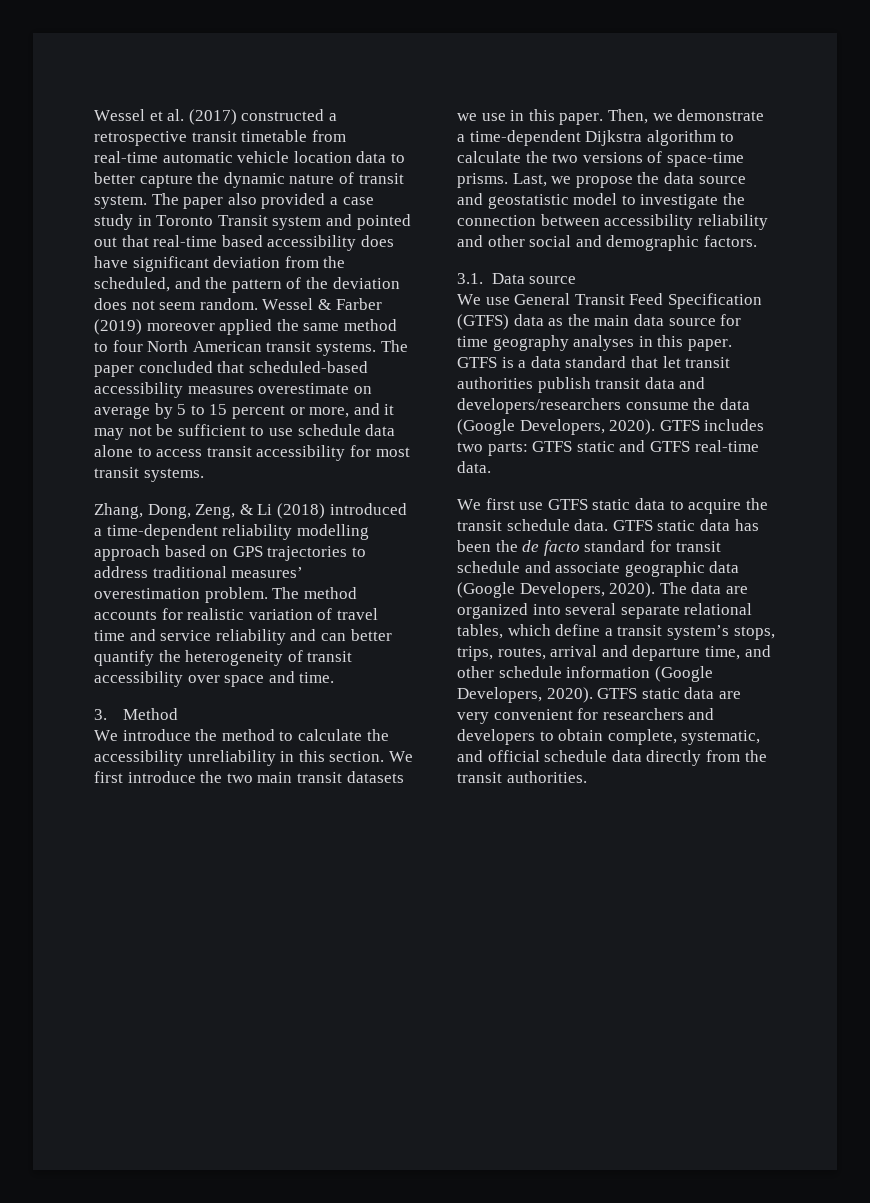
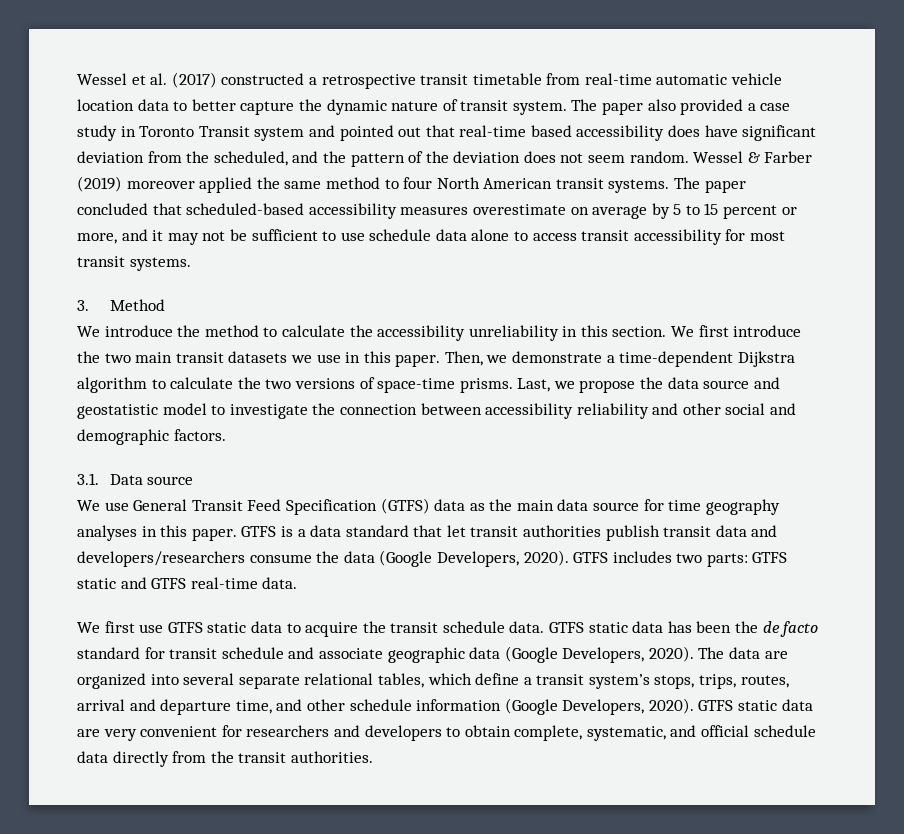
[94,503,407,519] [94,524,369,540] [94,545,366,561] [94,566,304,578] [94,587,357,603] [94,608,378,620] [94,629,392,645] [94,650,353,666] [94,671,335,687] // Zhang, Dong, Zeng, & Li (2018) introduced a time-dependent reliability modelling approach based on GPS trajectories to address traditional measures’ overestimation problem. The method accounts for realistic variation of travel time and service reliability and can better quantify the heterogeneity of transit accessibility over space and time. -> (191, 264) none

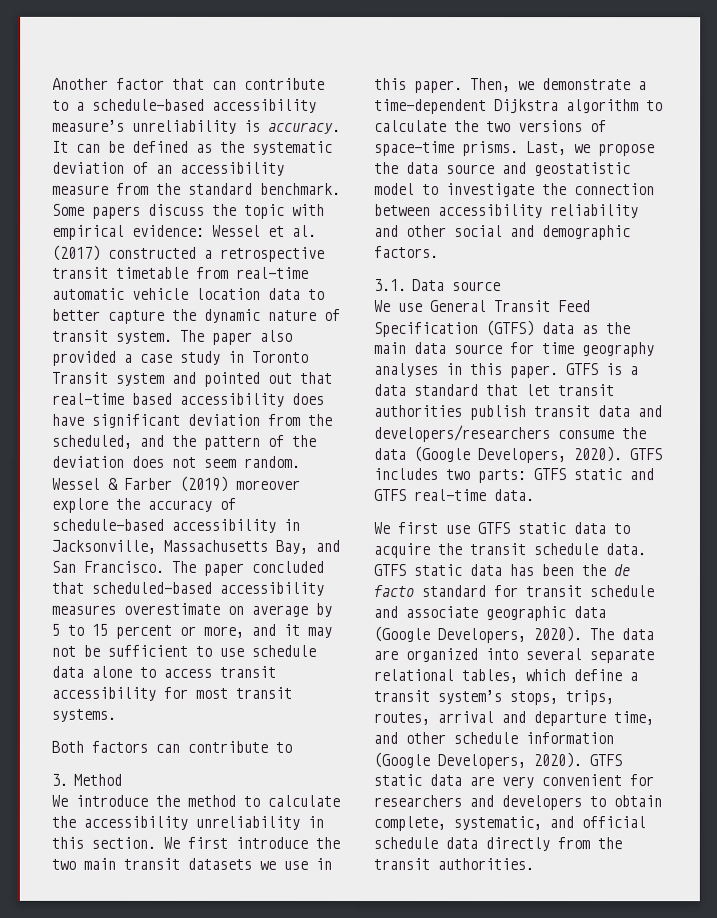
(77, 79) none -> [52,77,325,90] [52,98,317,113] [52,119,341,134] [52,140,333,155] [52,161,285,176] [52,182,341,195] [52,203,325,219] [52,224,205,240] Another factor that can contribute to a schedule-based accessibility measure’s unreliability is accuracy. It can be defined as the systematic deviation of an accessibility measure from the standard benchmark. Some papers discuss the topic with empirical evidence:
[199,177,670,193] applied the same method to four North American transit systems. -> [51,497,236,513] [51,518,300,533] [51,539,340,554] [51,560,164,573] explore the accuracy of schedule-based accessibility in Jacksonville, Massachusetts Bay, and San Francisco.
(191, 264) none -> [51,740,292,753] // Both factors can contribute to

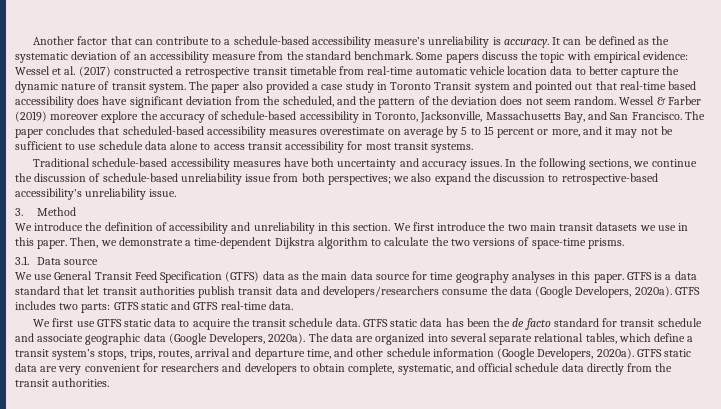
(300, 524) none -> [375,112,419,122] Toronto,
[251,560,324,573] concluded -> [46,126,96,135] concludes
[51,740,292,753] Both factors can contribute to -> [33,158,697,170] [15,173,658,185] [15,188,177,200] Traditional schedule-based accessibility measures have both uncertainty and accuracy issues. In the following sections, we continue the discussion of schedule-based unreliability issue from both perspectives; we also expand the discussion to retrospective-based accessibility’s unreliability issue.
[187,794,340,807] [51,815,188,830] method to calculate the accessibility -> [104,222,251,234] definition of accessibility and
[526,141,655,157] [374,162,631,177] [374,183,655,198] [374,204,639,219] [374,225,631,241] [374,246,439,259] Last, we propose the data source and geostatistic model to investigate the connection between accessibility reliability and other social and demographic factors. -> (624, 243) none
[573,446,623,463] 2020). -> [634,286,672,297] 2020a).
[533,626,582,643] 2020). -> [268,333,306,344] 2020a).
[533,752,582,769] 2020). -> [596,348,634,359] 2020a).

